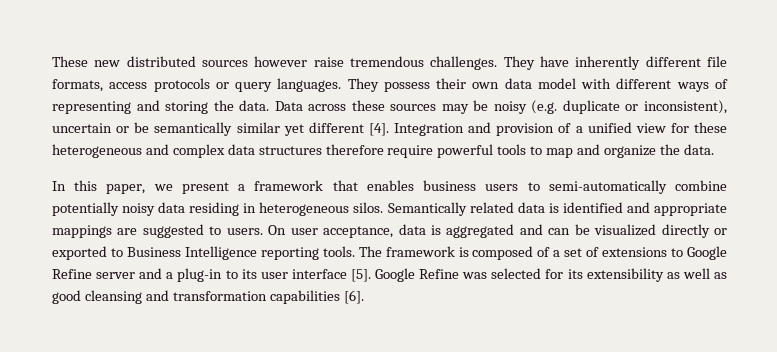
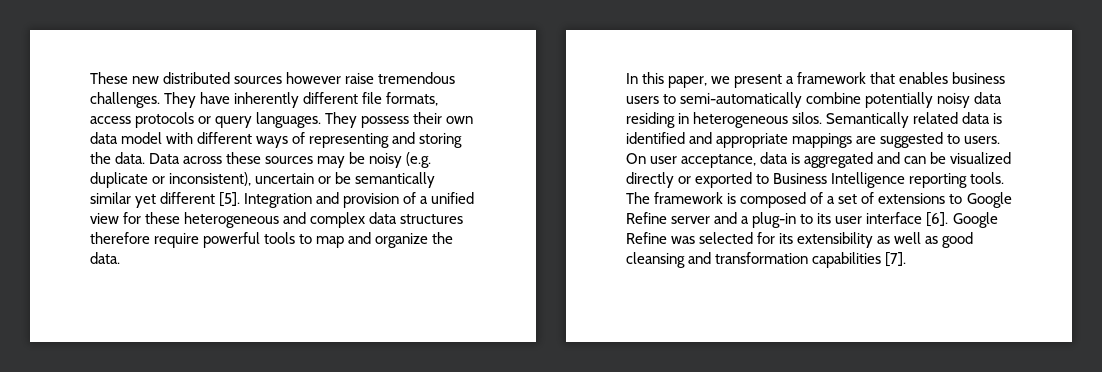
[368,123,389,136] [4]. -> [219,192,241,207] [5].
[350,269,371,282] [5]. -> [926,212,949,227] [6].
[343,290,364,304] [6]. -> [885,252,907,267] [7].

